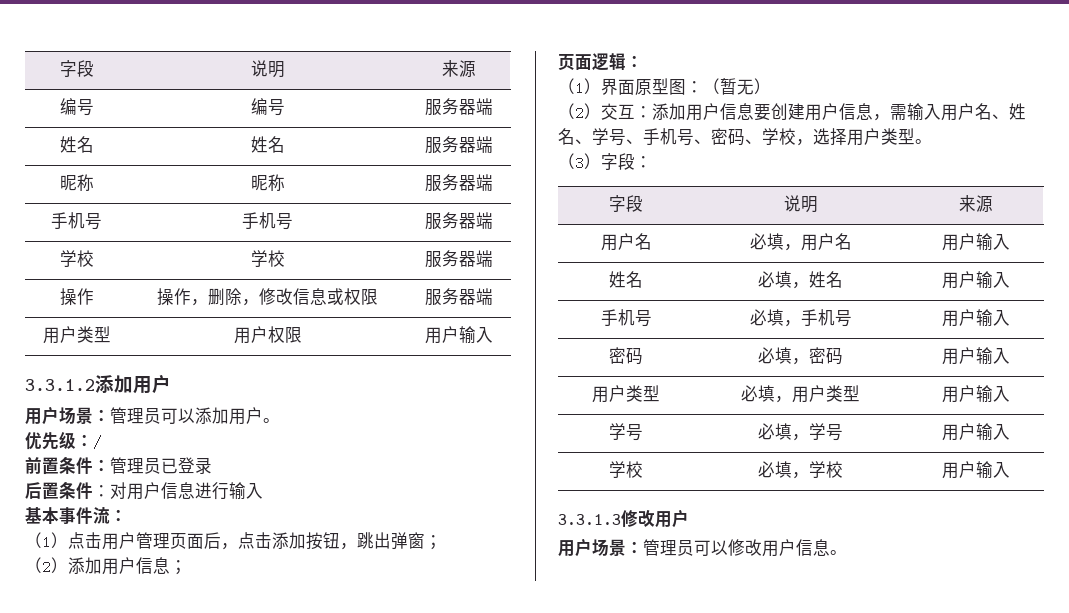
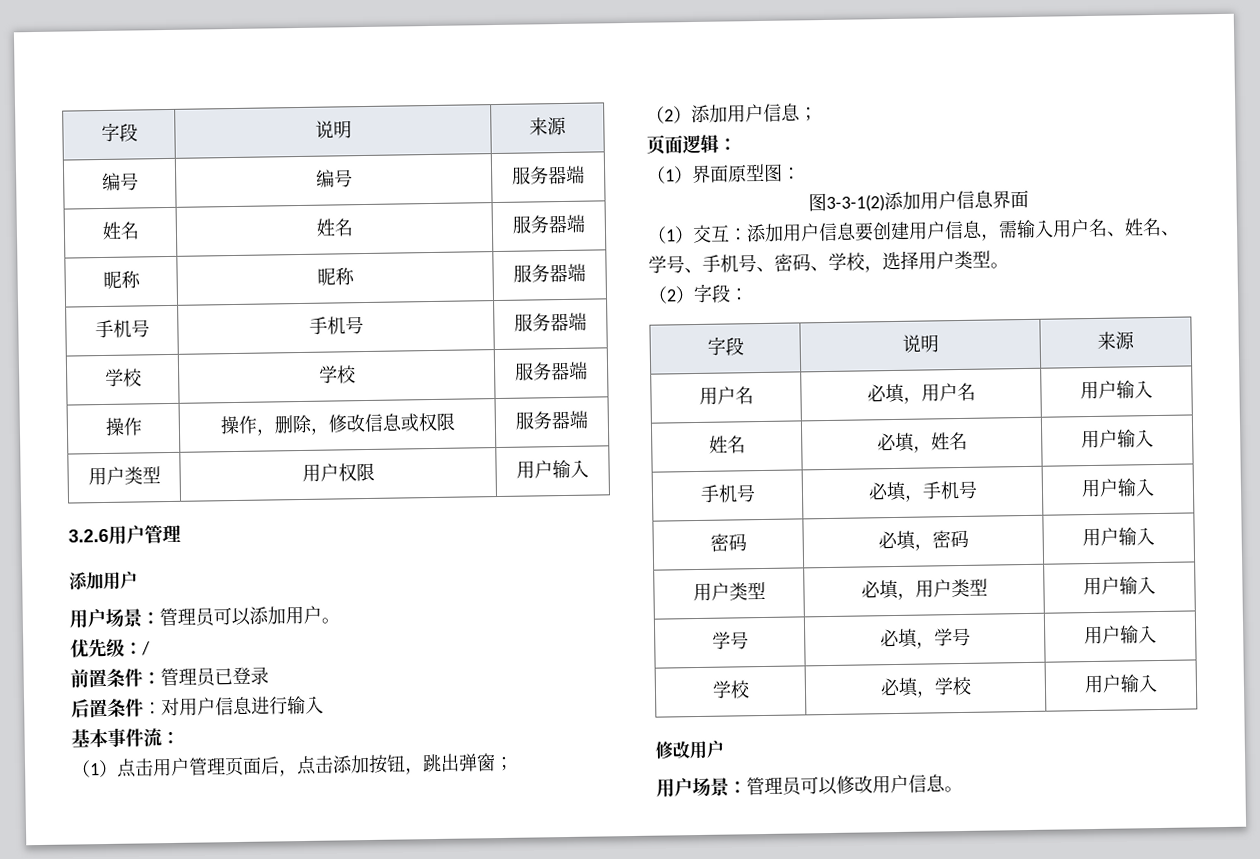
[25,379,95,391] 3.3.1.2 -> [68,524,181,545] 3.2.6用户管理 //
[703,78,771,95] [558,103,584,120] （暂无） // （2 -> [808,189,1029,212] [647,226,676,244] // 图3-3-1(2)添加用户信息界面 // （1
[575,156,584,170] 3 -> [666,289,677,302] 2
[558,514,621,525] 3.3.1.3 -> (1158, 683) none

